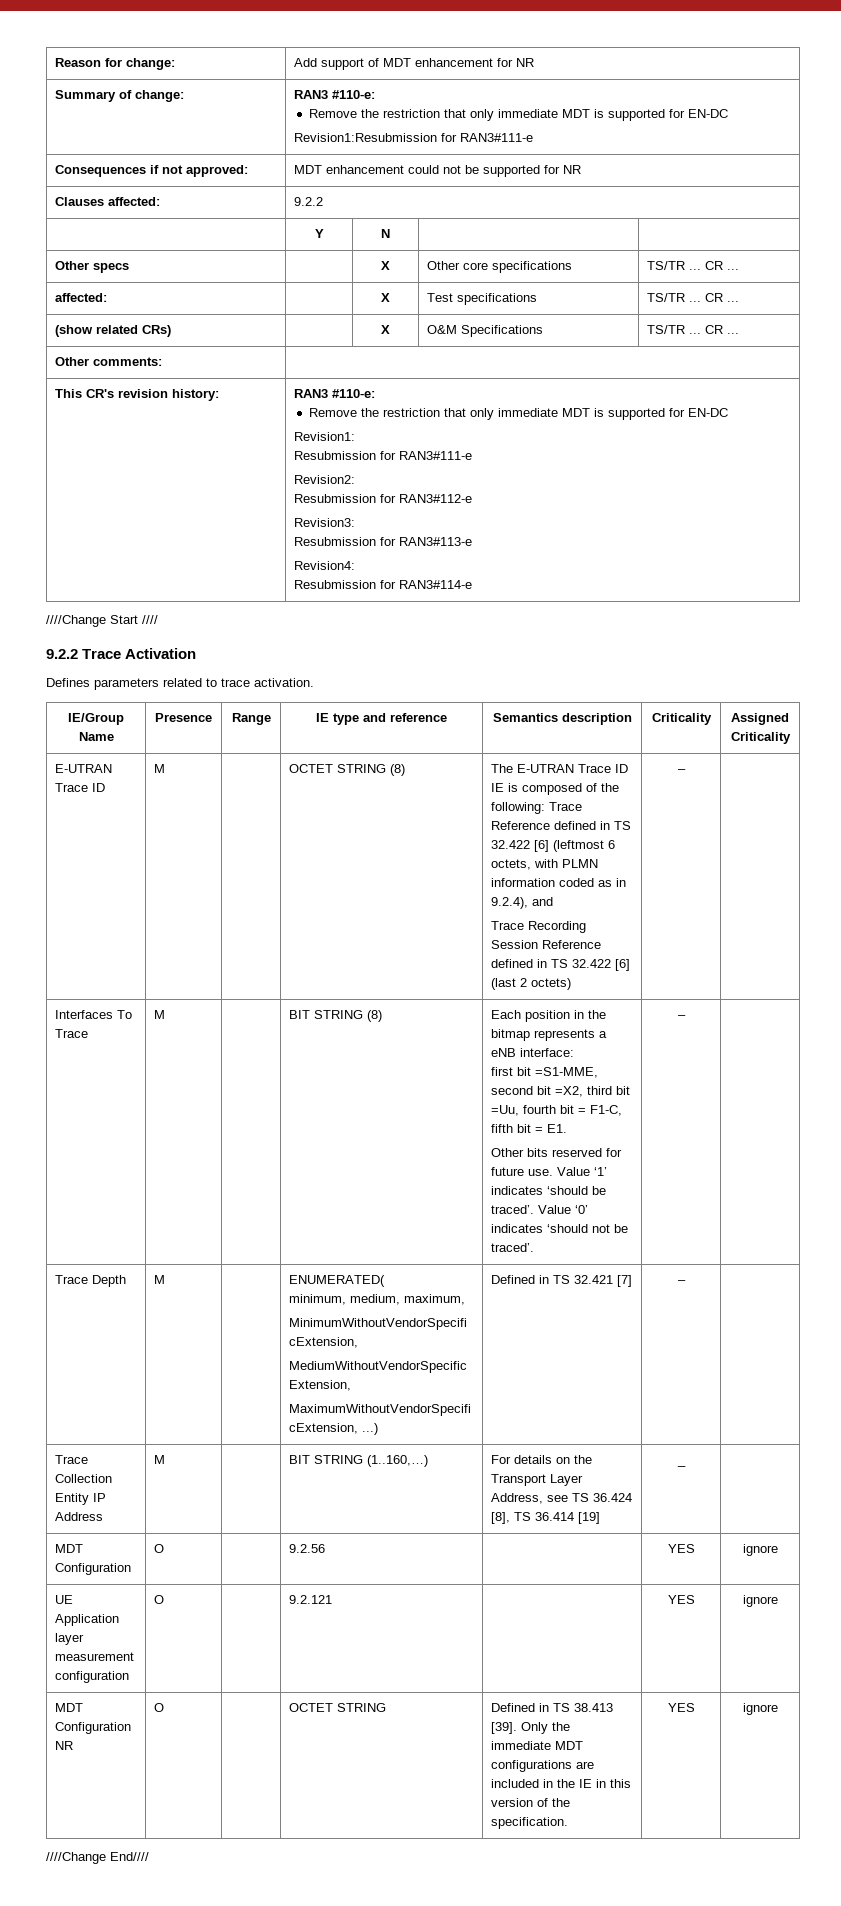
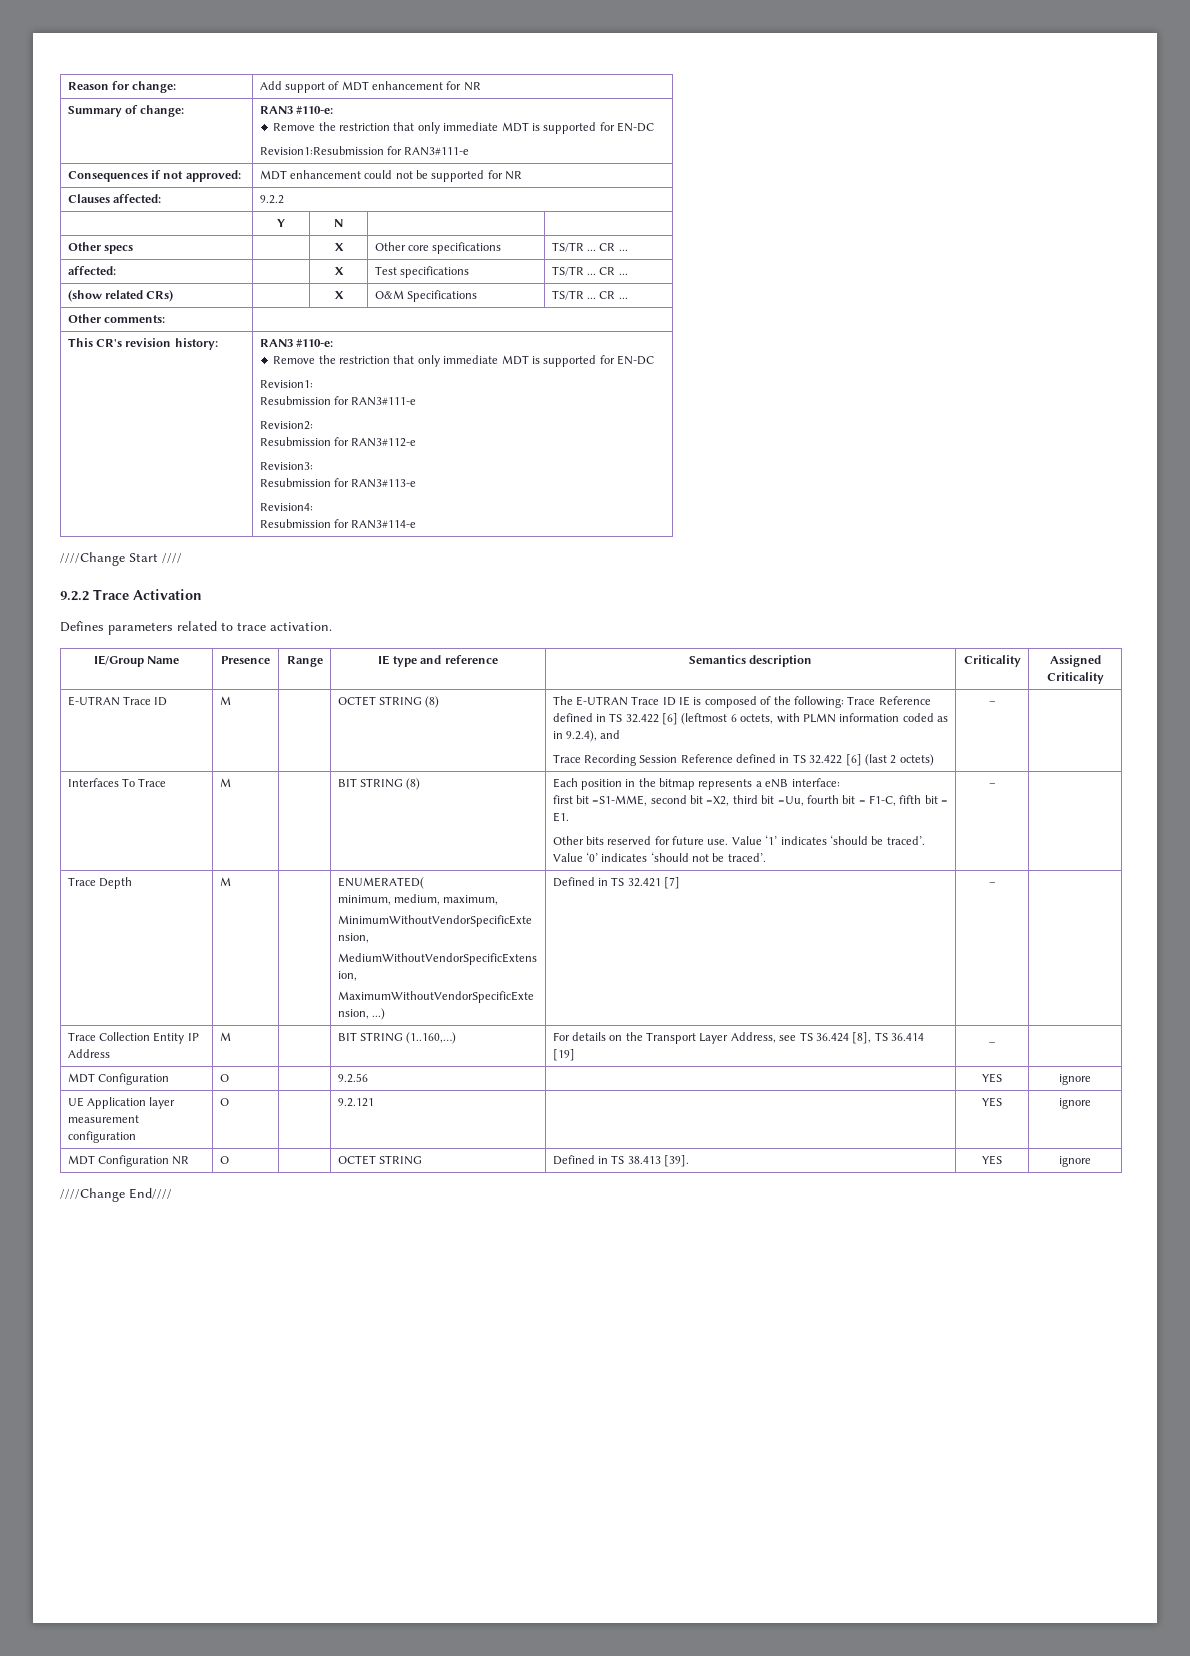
[521,1722,571,1734] [491,1741,584,1750] [491,1760,595,1772] [491,1779,632,1788] [491,1798,571,1807] [491,1817,569,1829] Only the immediate MDT configurations are included in the IE in this version of the specification. -> (690, 1161) none

